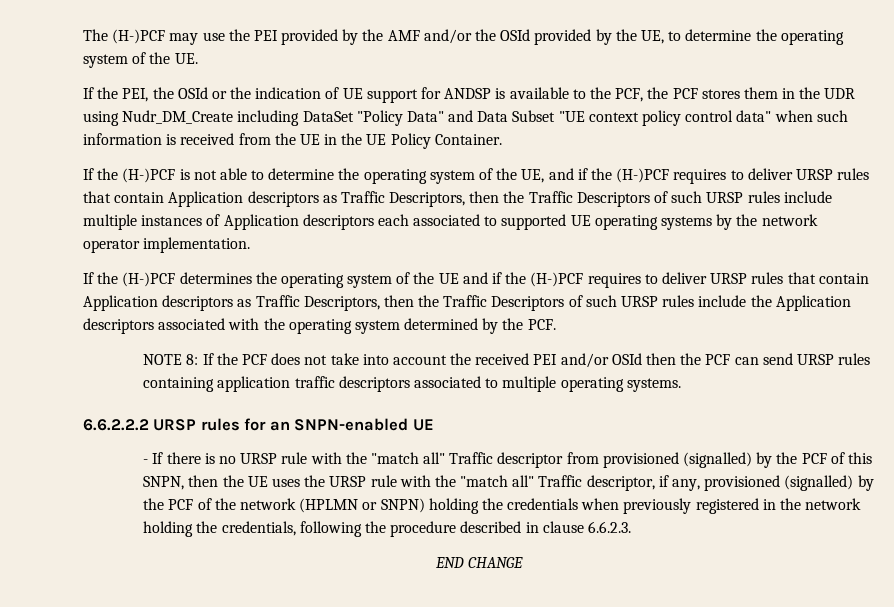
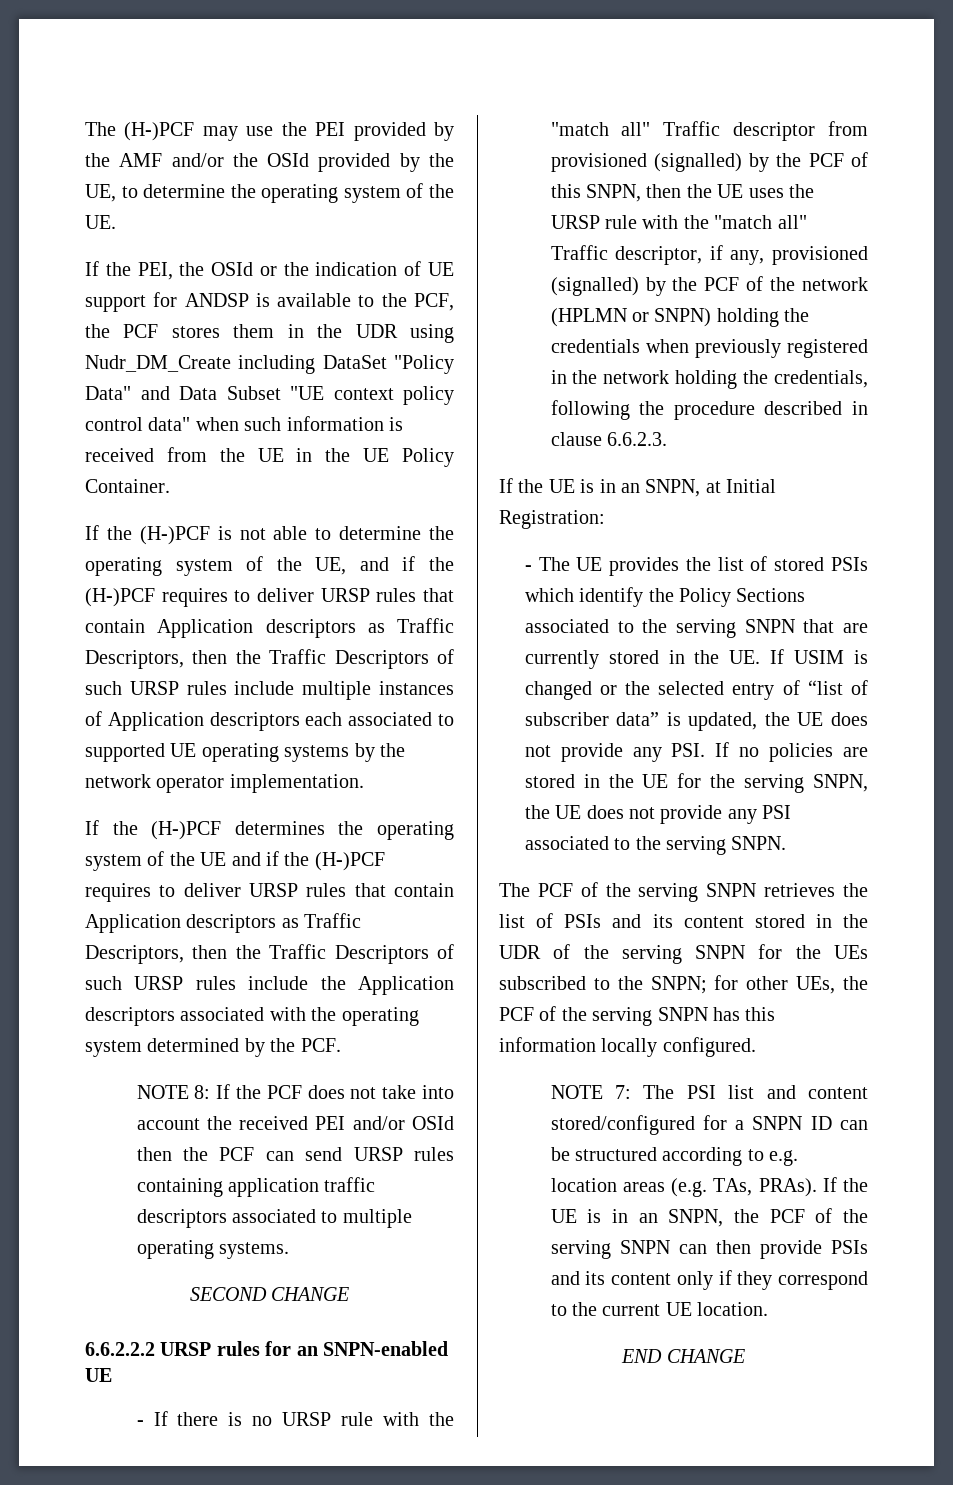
(681, 385) none -> [189,1287,350,1301] // SECOND CHANGE
(631, 527) none -> [499,478,777,497] [499,510,605,529] [524,556,868,576] [524,587,806,607] [524,619,869,638] [524,649,868,669] [524,680,868,700] [524,712,868,731] [524,742,868,762] [524,773,868,793] [524,805,792,824] [524,836,787,855] [499,882,868,902] [499,913,868,928] [499,944,868,964] [499,975,868,994] [499,1006,776,1026] [499,1037,756,1057] [550,1085,868,1099] [550,1115,868,1135] [550,1147,799,1166] [550,1177,868,1197] [550,1208,868,1227] [550,1240,868,1259] [550,1270,868,1290] [550,1302,769,1316] // If the UE is in an SNPN, at Initial Registration: // - The UE provides the list of stored PSIs which identify the Policy Sections associated to the serving SNPN that are currently stored in the UE. If USIM is changed or the selected entry of “list of subscriber data” is updated, the UE does not provide any PSI. If no policies are stored in the UE for the serving SNPN, the UE does not provide any PSI associated to the serving SNPN. // The PCF of the serving SNPN retrieves the list of PSIs and its content stored in the UDR of the serving SNPN for the UEs subscribed to the SNPN; for other UEs, the PCF of the serving SNPN has this information locally configured. // NOTE 7: The PSI list and content stored/configured for a SNPN ID can be structured according to e.g. location areas (e.g. TAs, PRAs). If the UE is in an SNPN, the PCF of the serving SNPN can then provide PSIs and its content only if they correspond to the current UE location.

